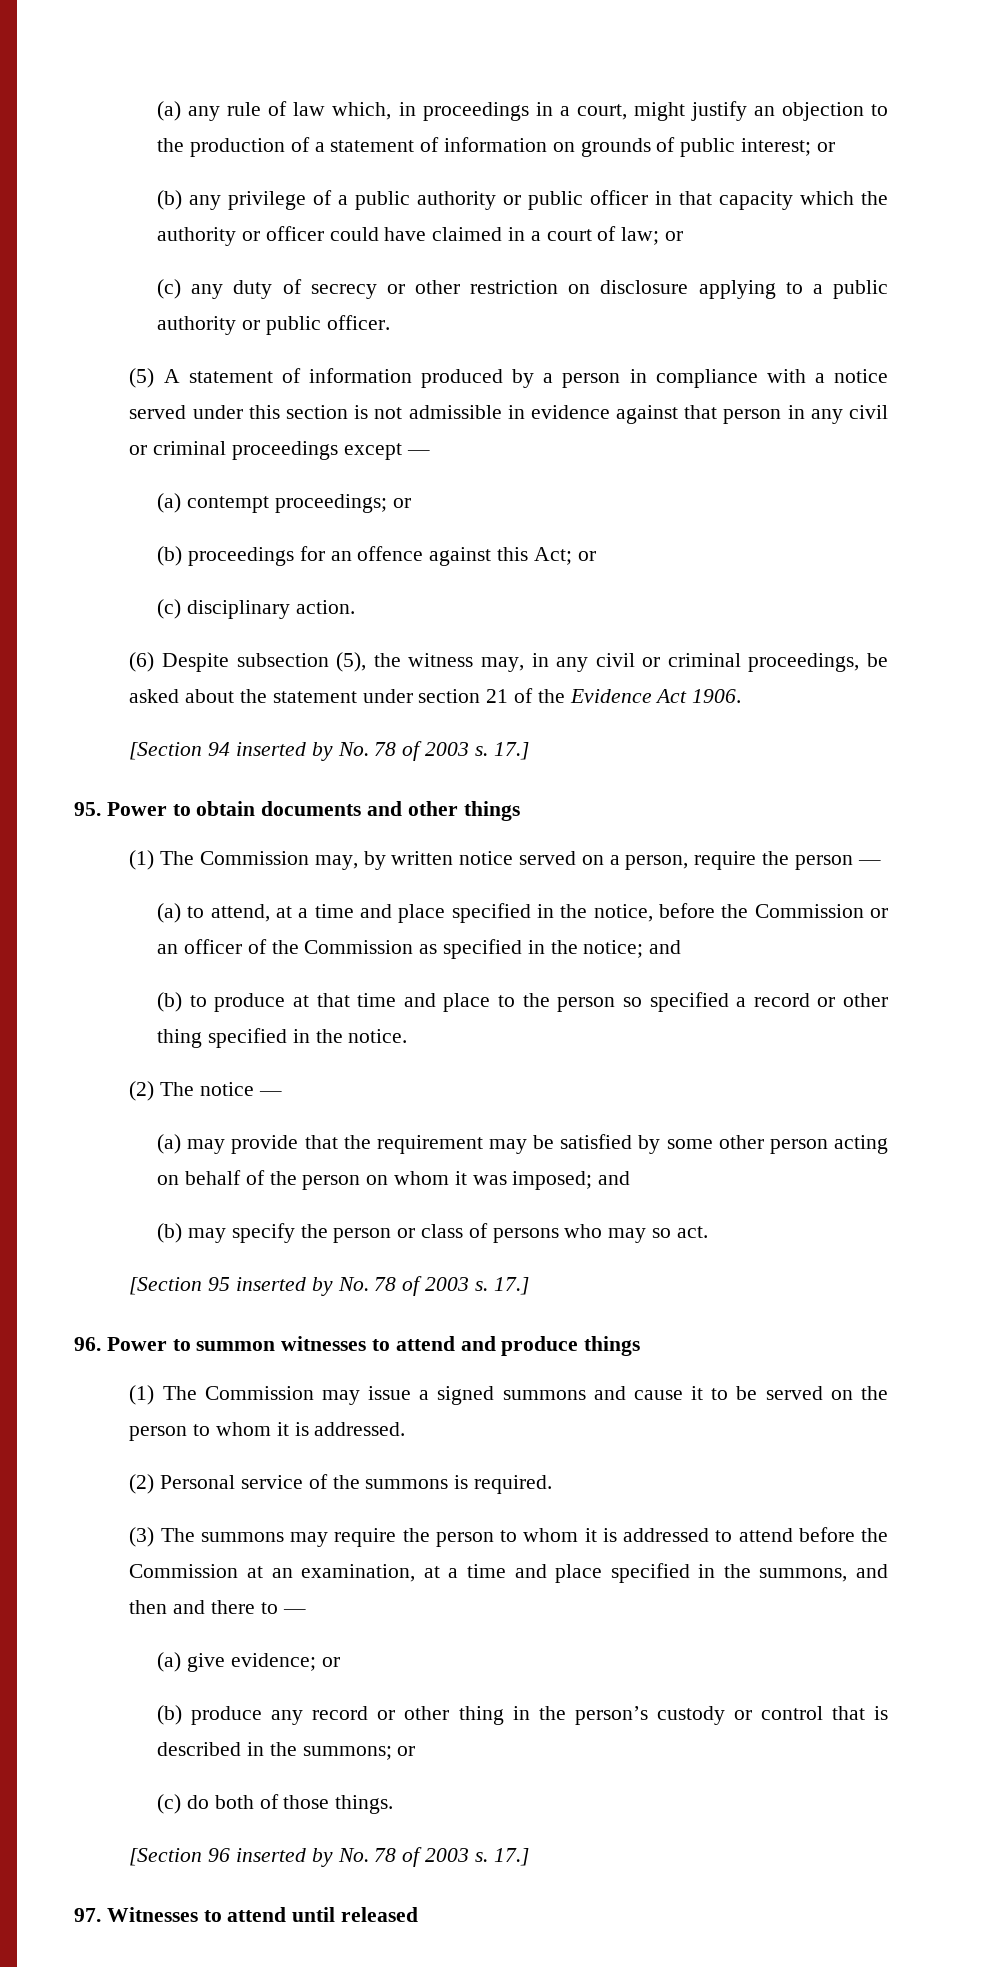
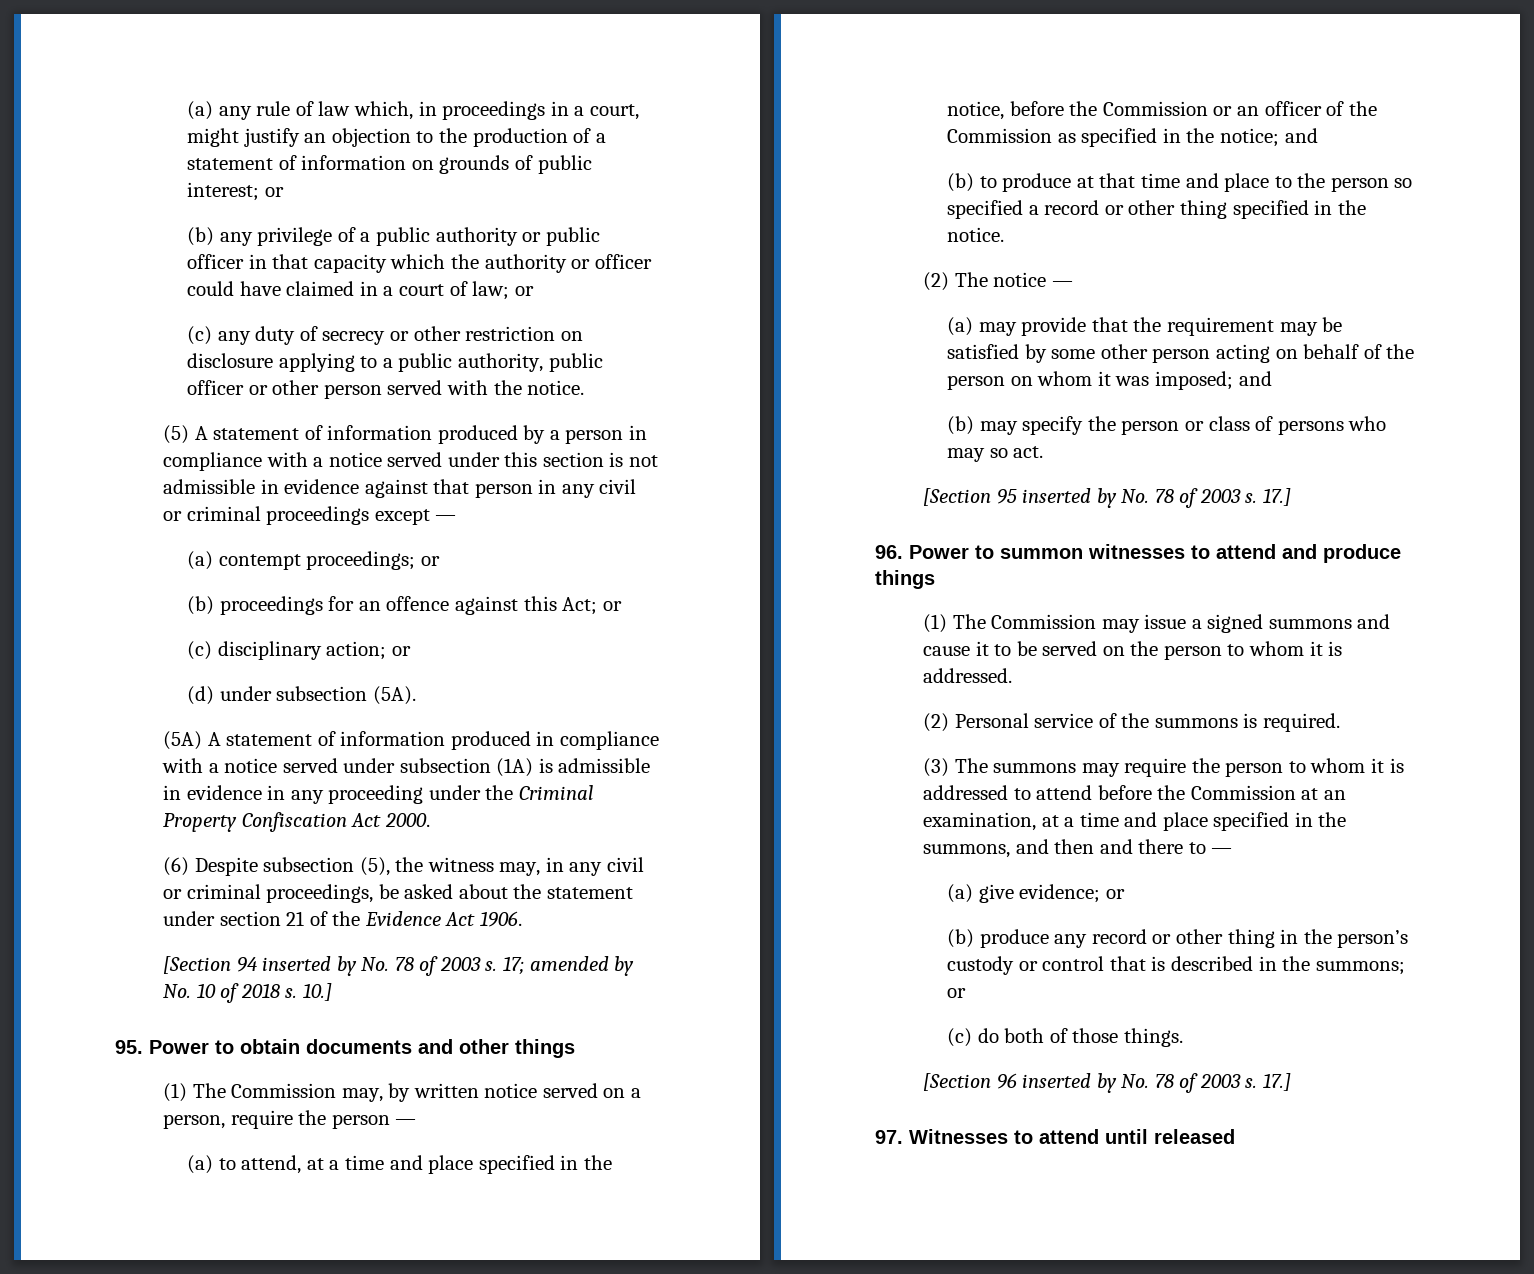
[157,315,390,335] authority or public officer. -> [457,353,603,372] [187,380,585,399] authority, public officer or other person served with the notice.
[295,600,355,614] action. -> [326,641,411,660] [187,686,416,705] [163,731,659,750] [162,758,651,777] [163,785,593,804] [163,812,430,832] action; or // (d) under subsection (5A). // (5A) A statement of information produced in compliance with a notice served under subsection (1A) is admissible in evidence in any proceeding under the Criminal Property Confiscation Act 2000.
[493,742,529,760] 17.] -> [503,956,635,976] [163,983,332,1003] 17; amended by No. 10 of 2018 s. 10.]

